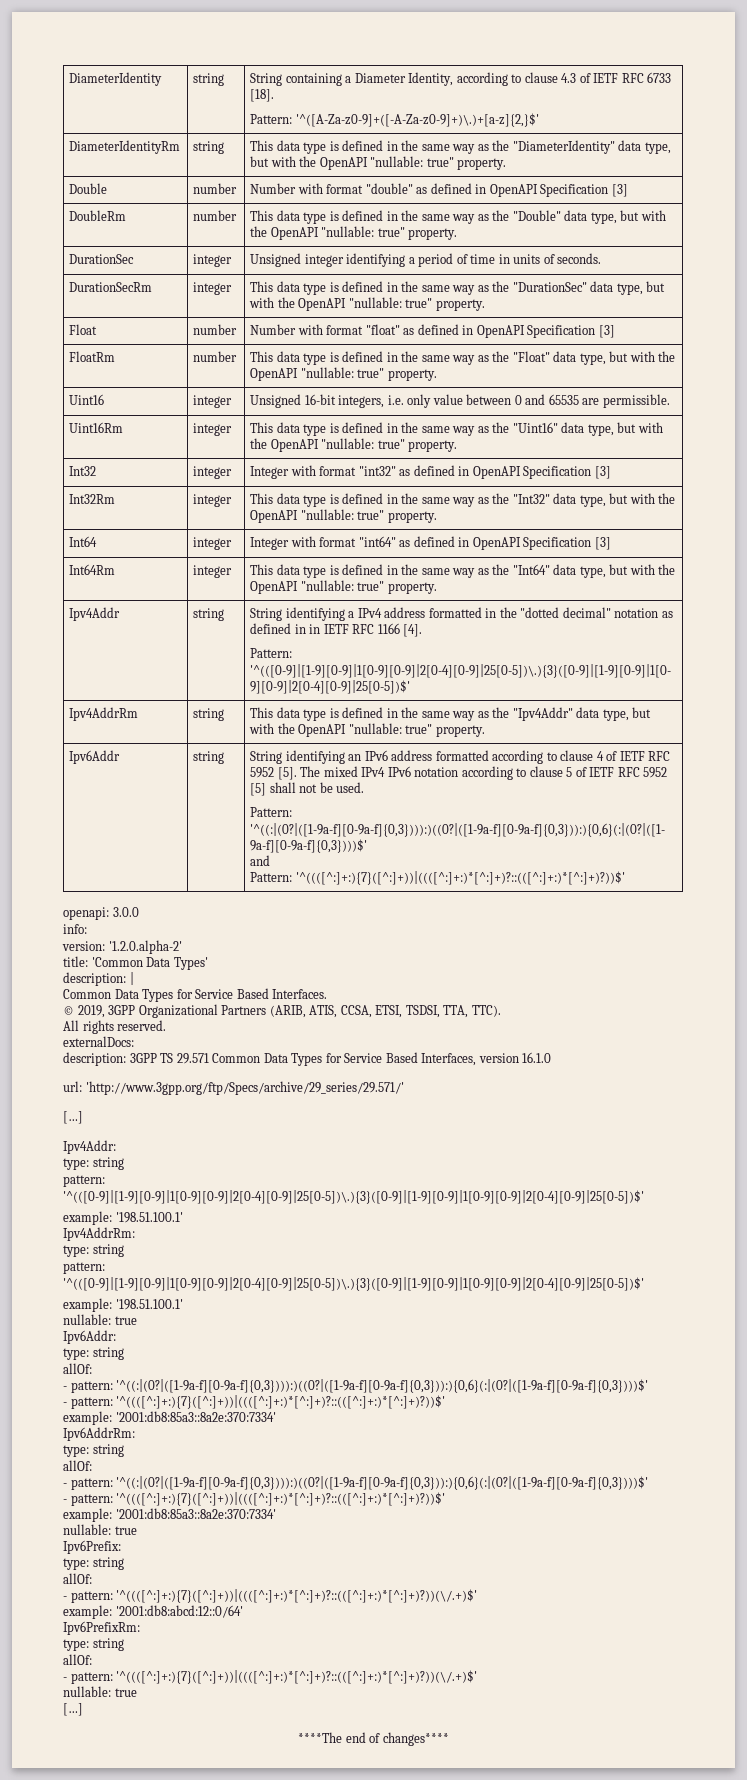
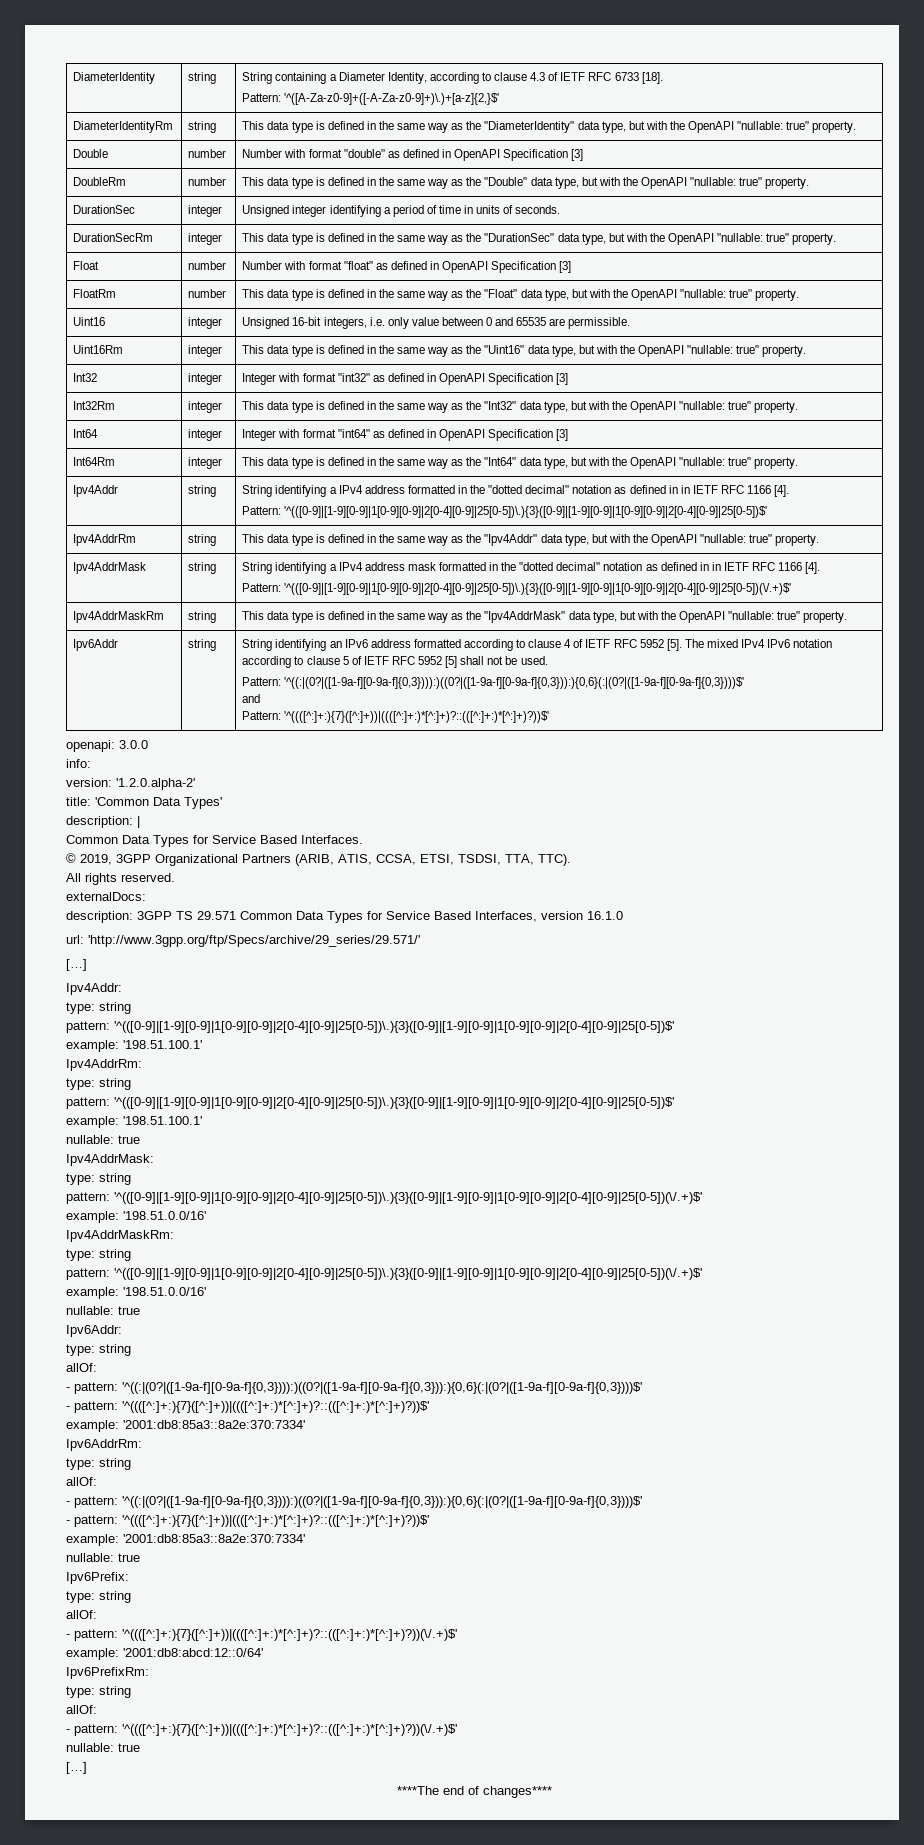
(485, 731) none -> [73,562,147,574] [188,562,217,574] [242,562,821,574] [242,583,792,595] [73,611,165,623] [188,611,217,623] [242,611,848,623] // Ipv4AddrMask | string | String identifying a IPv4 address mask formatted in the "dotted decimal" notation as defined in in IETF RFC 1166 [4]. // Pattern: '^(([0-9]|[1-9][0-9]|1[0-9][0-9]|2[0-4][0-9]|25[0-5])\.){3}([0-9]|[1-9][0-9]|1[0-9][0-9]|2[0-4][0-9]|25[0-5])(\/.+)$' // Ipv4AddrMaskRm | string | This data type is defined in the same way as the "Ipv4AddrMask" data type, but with the OpenAPI "nullable: true" property.
(137, 1320) none -> [66,1154,154,1166] [66,1173,131,1185] [66,1192,702,1204] [66,1211,206,1223] [66,1230,174,1242] [66,1249,131,1261] [66,1268,702,1280] [66,1287,206,1299] [66,1306,140,1315] // Ipv4AddrMask: // type: string // pattern: '^(([0-9]|[1-9][0-9]|1[0-9][0-9]|2[0-4][0-9]|25[0-5])\.){3}([0-9]|[1-9][0-9]|1[0-9][0-9]|2[0-4][0-9]|25[0-5])(\/.+)$' // example: '198.51.0.0/16' // Ipv4AddrMaskRm: // type: string // pattern: '^(([0-9]|[1-9][0-9]|1[0-9][0-9]|2[0-4][0-9]|25[0-5])\.){3}([0-9]|[1-9][0-9]|1[0-9][0-9]|2[0-4][0-9]|25[0-5])(\/.+)$' // example: '198.51.0.0/16' // nullable: true

